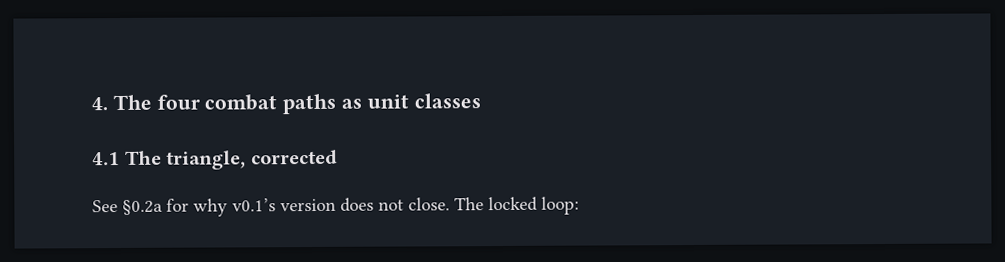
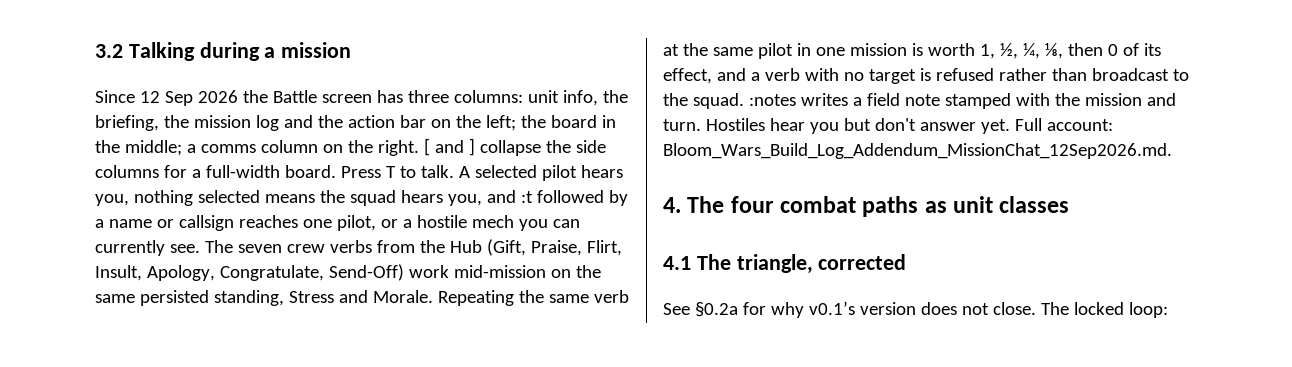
(91, 104) none -> [95,42,352,61] [95,90,628,106] [95,115,616,131] [95,138,606,156] [95,165,623,181] [95,190,628,206] [95,215,580,231] [95,239,622,256] [95,264,601,281] [95,290,629,306] [663,43,1161,59] [663,68,1189,84] [663,93,1176,109] [663,118,1113,134] [663,143,1172,159] 3.2 Talking during a mission // Since 12 Sep 2026 the Battle screen has three columns: unit info, the briefing, the mission log and the action bar on the left; the board in the middle; a comms column on the right. [ and ] collapse the side columns for a full-width board. Press T to talk. A selected pilot hears you, nothing selected means the squad hears you, and :t followed by a name or callsign reaches one pilot, or a hostile mech you can currently see. The seven crew verbs from the Hub (Gift, Praise, Flirt, Insult, Apology, Congratulate, Send-Off) work mid-mission on the same persisted standing, Stress and Morale. Repeating the same verb at the same pilot in one mission is worth 1, ½, ¼, ⅛, then 0 of its effect, and a verb with no target is refused rather than broadcast to the squad. :notes writes a field note stamped with the mission and turn. Hostiles hear you but don't answer yet. Full account: Bloom_Wars_Build_Log_Addendum_MissionChat_12Sep2026.md. //

